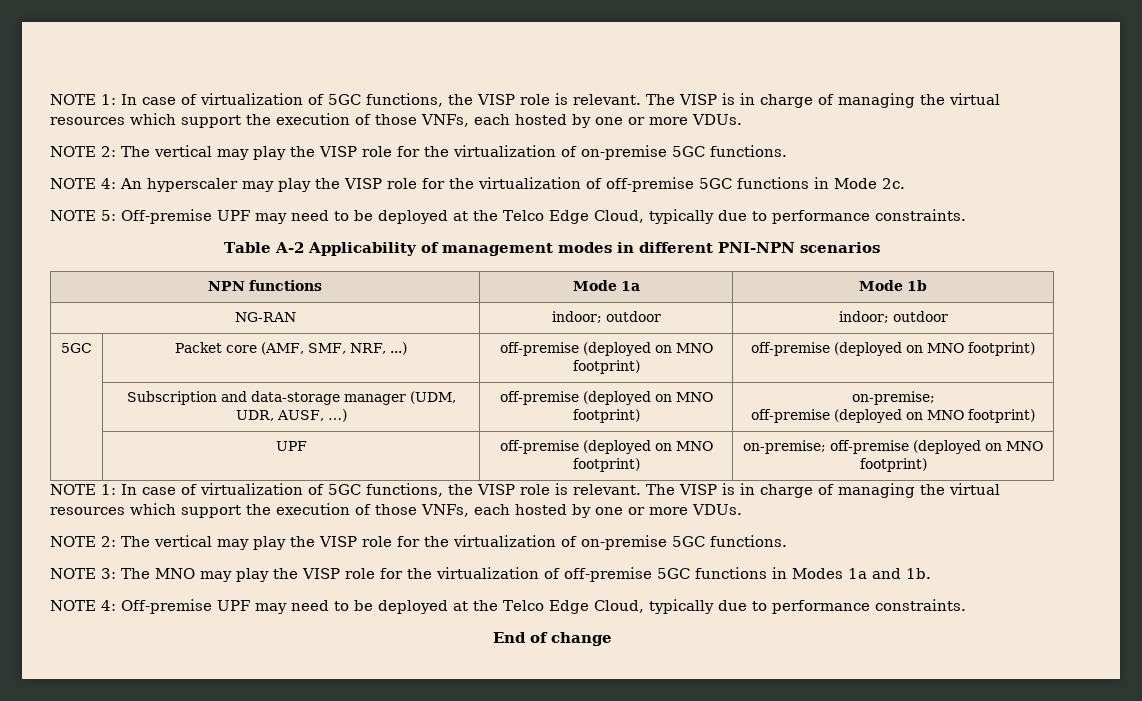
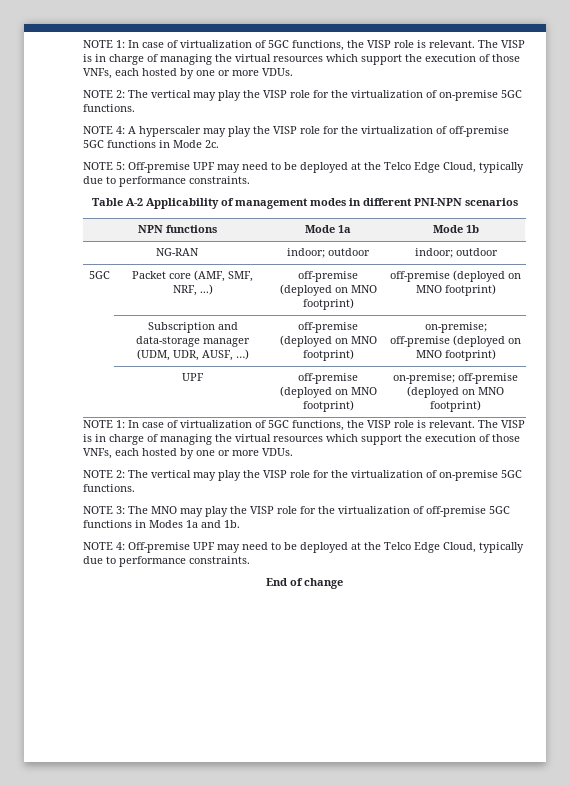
[120,178,142,189] An -> [128,126,136,134] A

